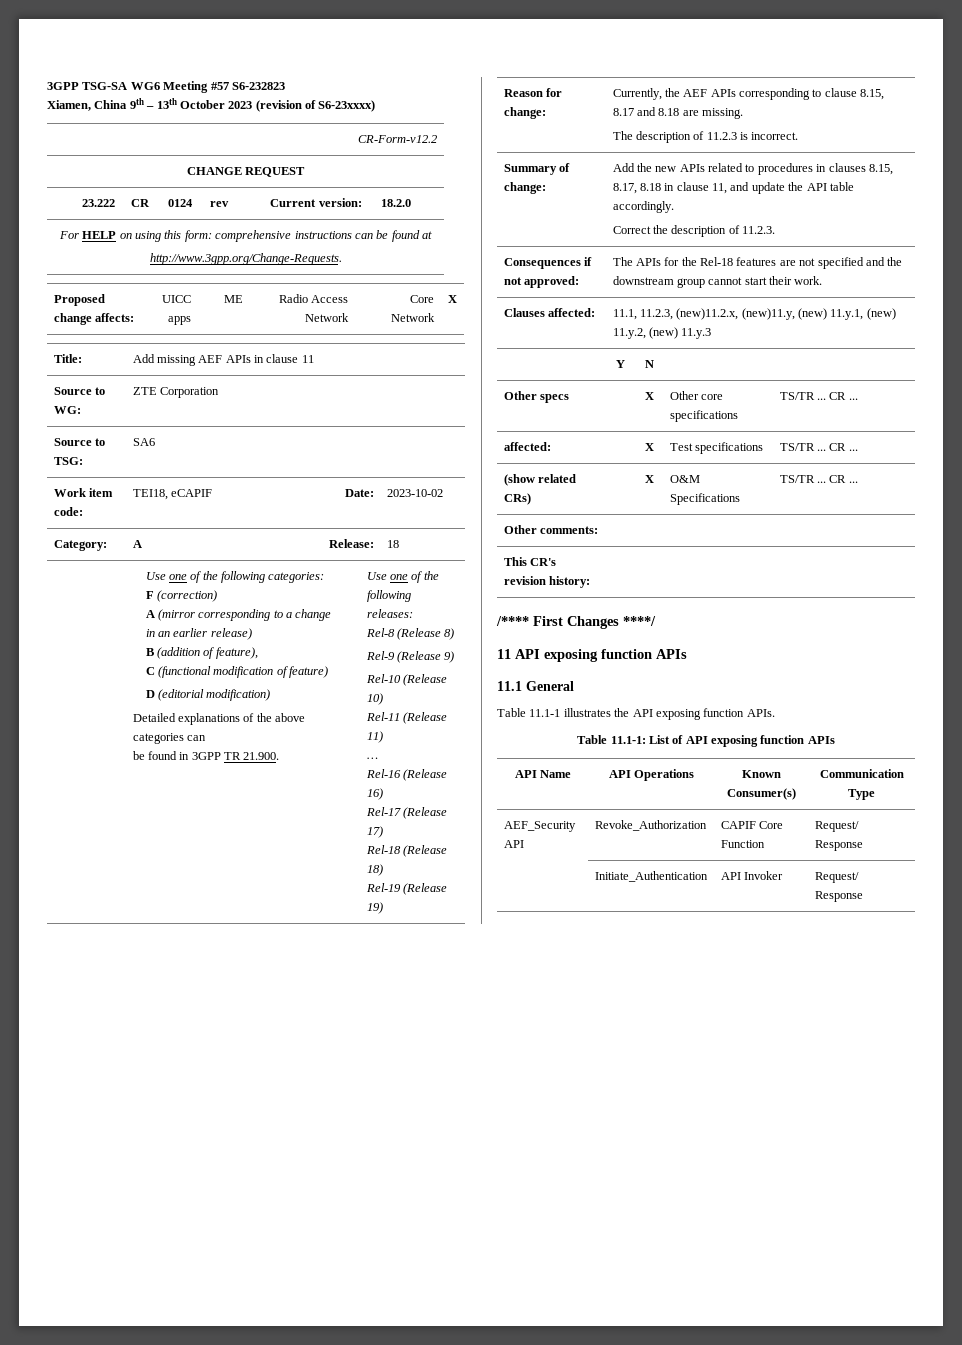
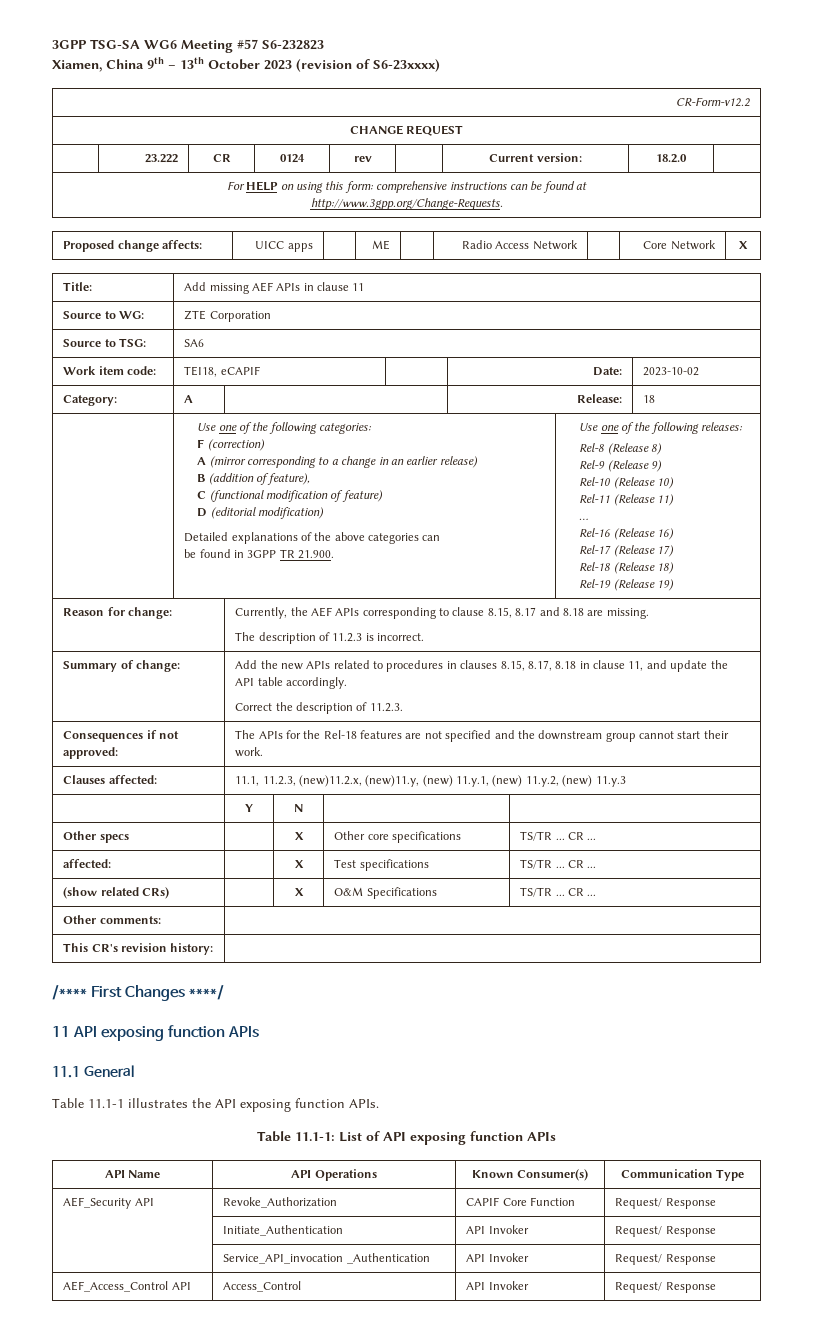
(863, 896) none -> [223,1253,430,1264] [466,1253,529,1262] [615,1254,716,1265] [63,1281,191,1292] [223,1281,302,1292] [466,1281,529,1290] [615,1282,716,1293] // | Service_API_invocation _Authentication | API Invoker | Request/ Response // AEF_Access_Control API | Access_Control | API Invoker | Request/ Response

